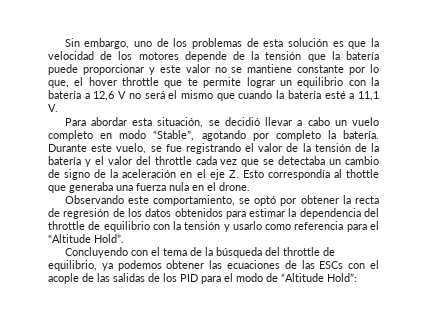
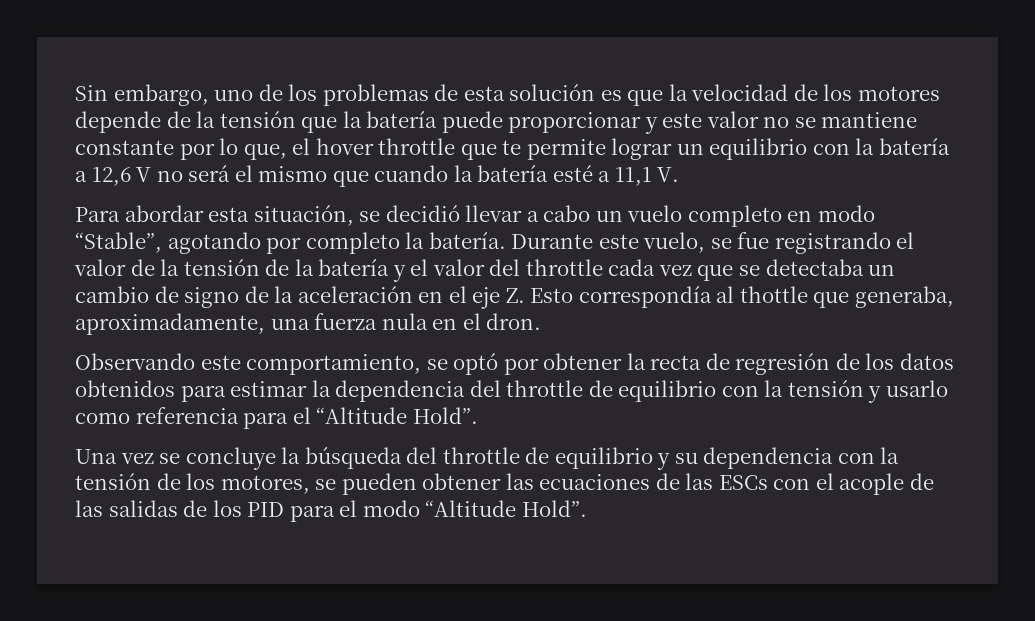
[69,182,113,193] generaba -> [855,286,955,308] [75,313,265,335] generaba, aproximadamente,
[219,182,250,191] drone. -> [486,313,542,330] dron.
[64,247,202,258] Concluyendo con el tema de -> [75,447,276,470] Una vez se concluye
[48,260,162,271] equilibrio, ya podemos -> [554,447,900,470] [75,473,417,495] equilibrio y su dependencia con la tensión de los motores, se pueden
[266,273,357,282] de “Altitude Hold”: -> [425,500,587,517] “Altitude Hold”.

